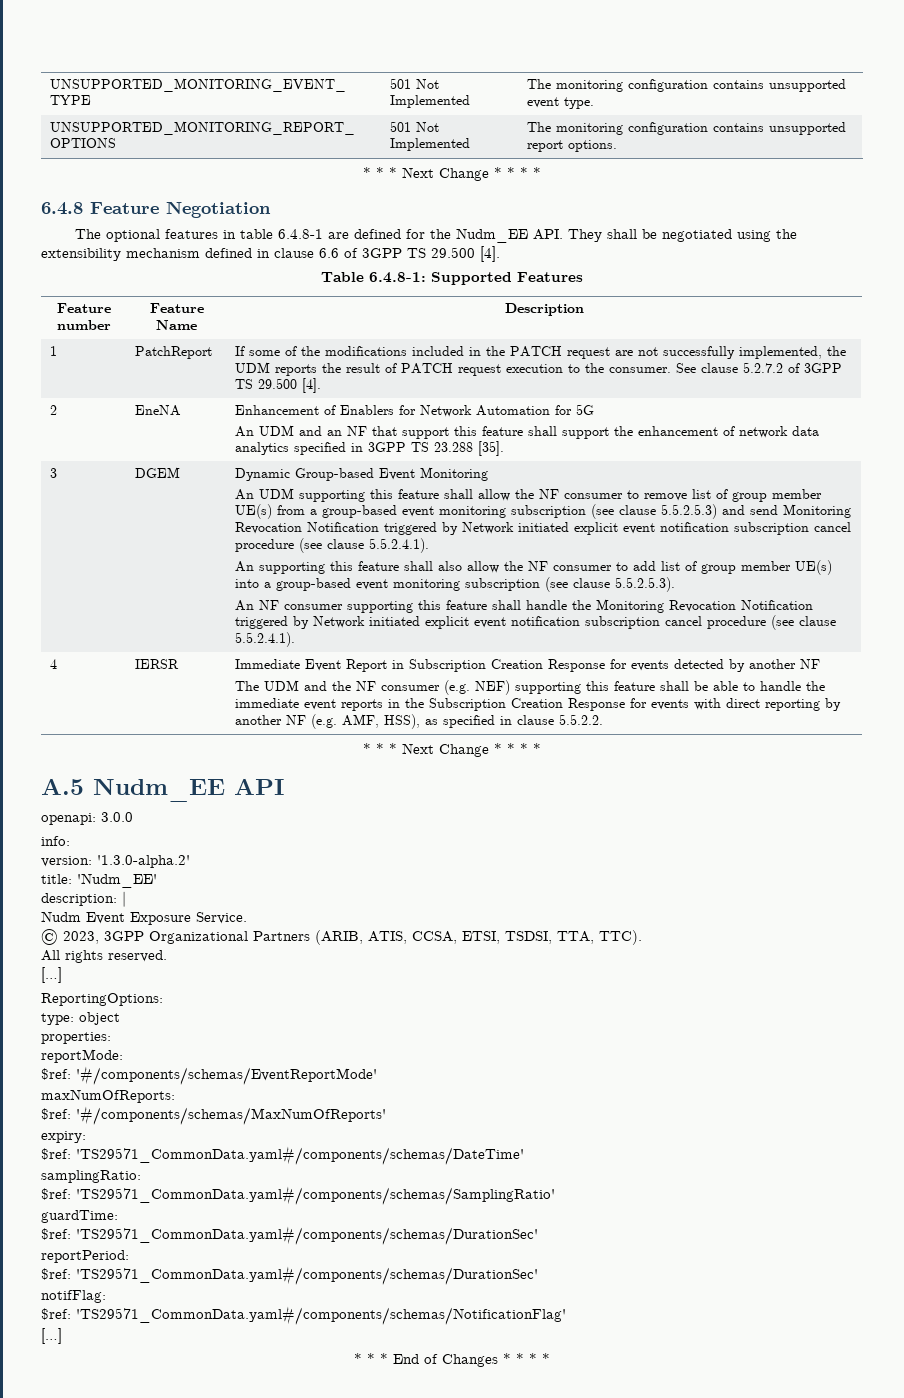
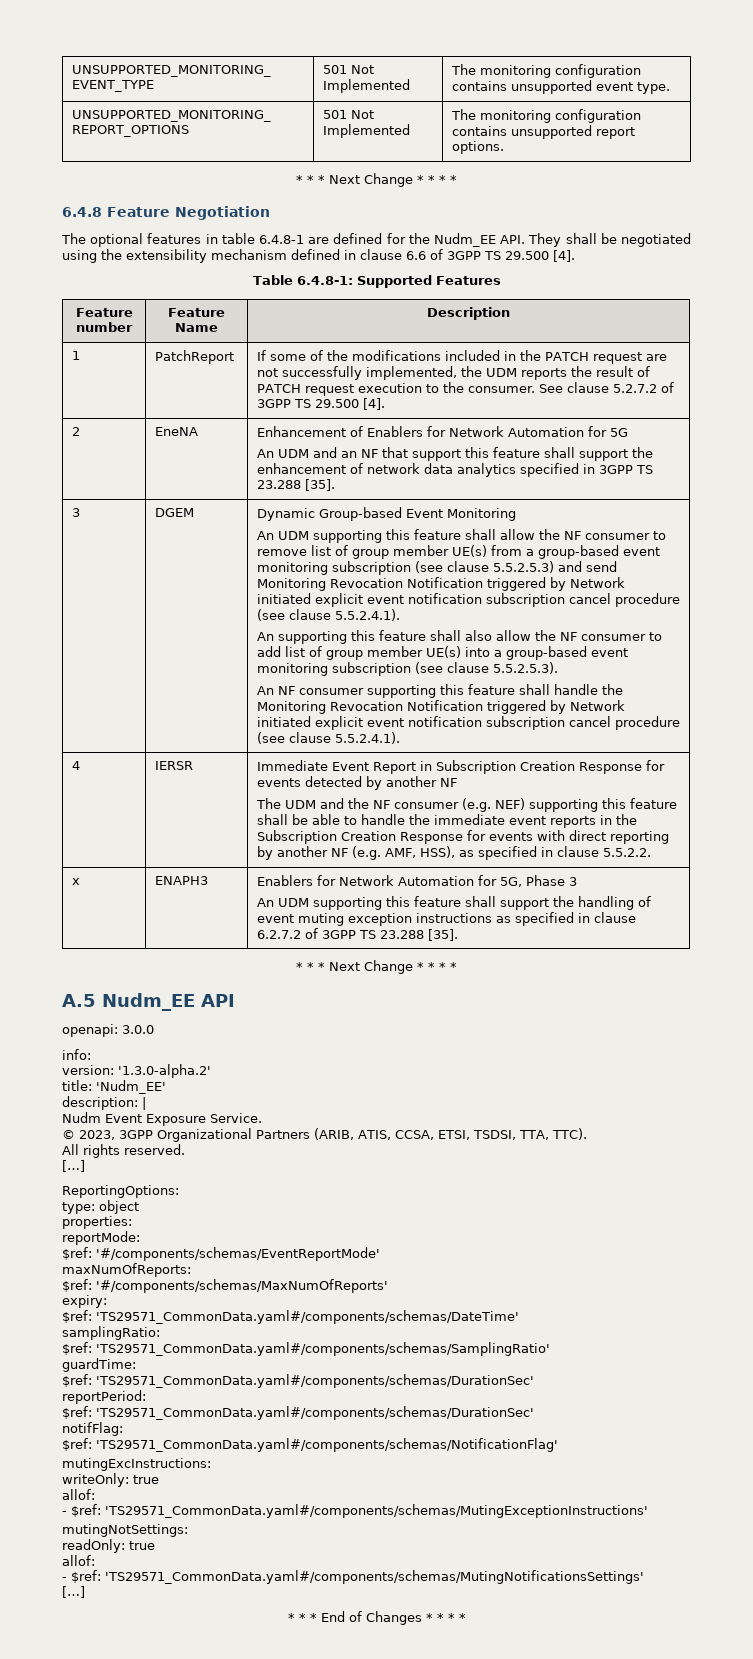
(603, 719) none -> [71,878,80,885] [154,876,208,885] [256,875,577,887] [256,896,651,910] [256,912,636,926] [256,928,458,941] // x | ENAPH3 | Enablers for Network Automation for 5G, Phase 3 // An UDM supporting this feature shall support the handling of event muting exception instructions as specified in clause 6.2.7.2 of 3GPP TS 23.288 [35].
(566, 1315) none -> [62,1458,211,1471] [62,1473,159,1487] [62,1489,95,1500] [62,1504,648,1518] [62,1524,188,1537] [62,1539,155,1553] [62,1555,95,1566] [62,1570,644,1584] // mutingExcInstructions: // writeOnly: true // allof: // - $ref: 'TS29571_CommonData.yaml#/components/schemas/MutingExceptionInstructions' // mutingNotSettings: // readOnly: true // allof: // - $ref: 'TS29571_CommonData.yaml#/components/schemas/MutingNotificationsSettings'

